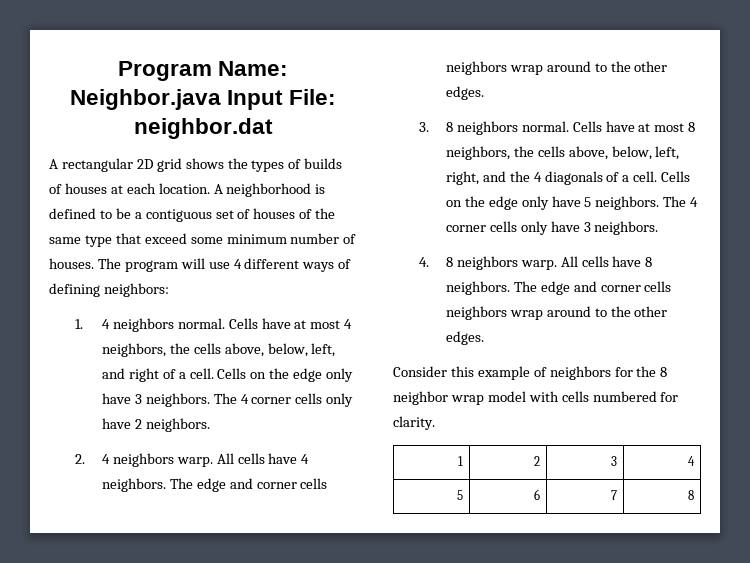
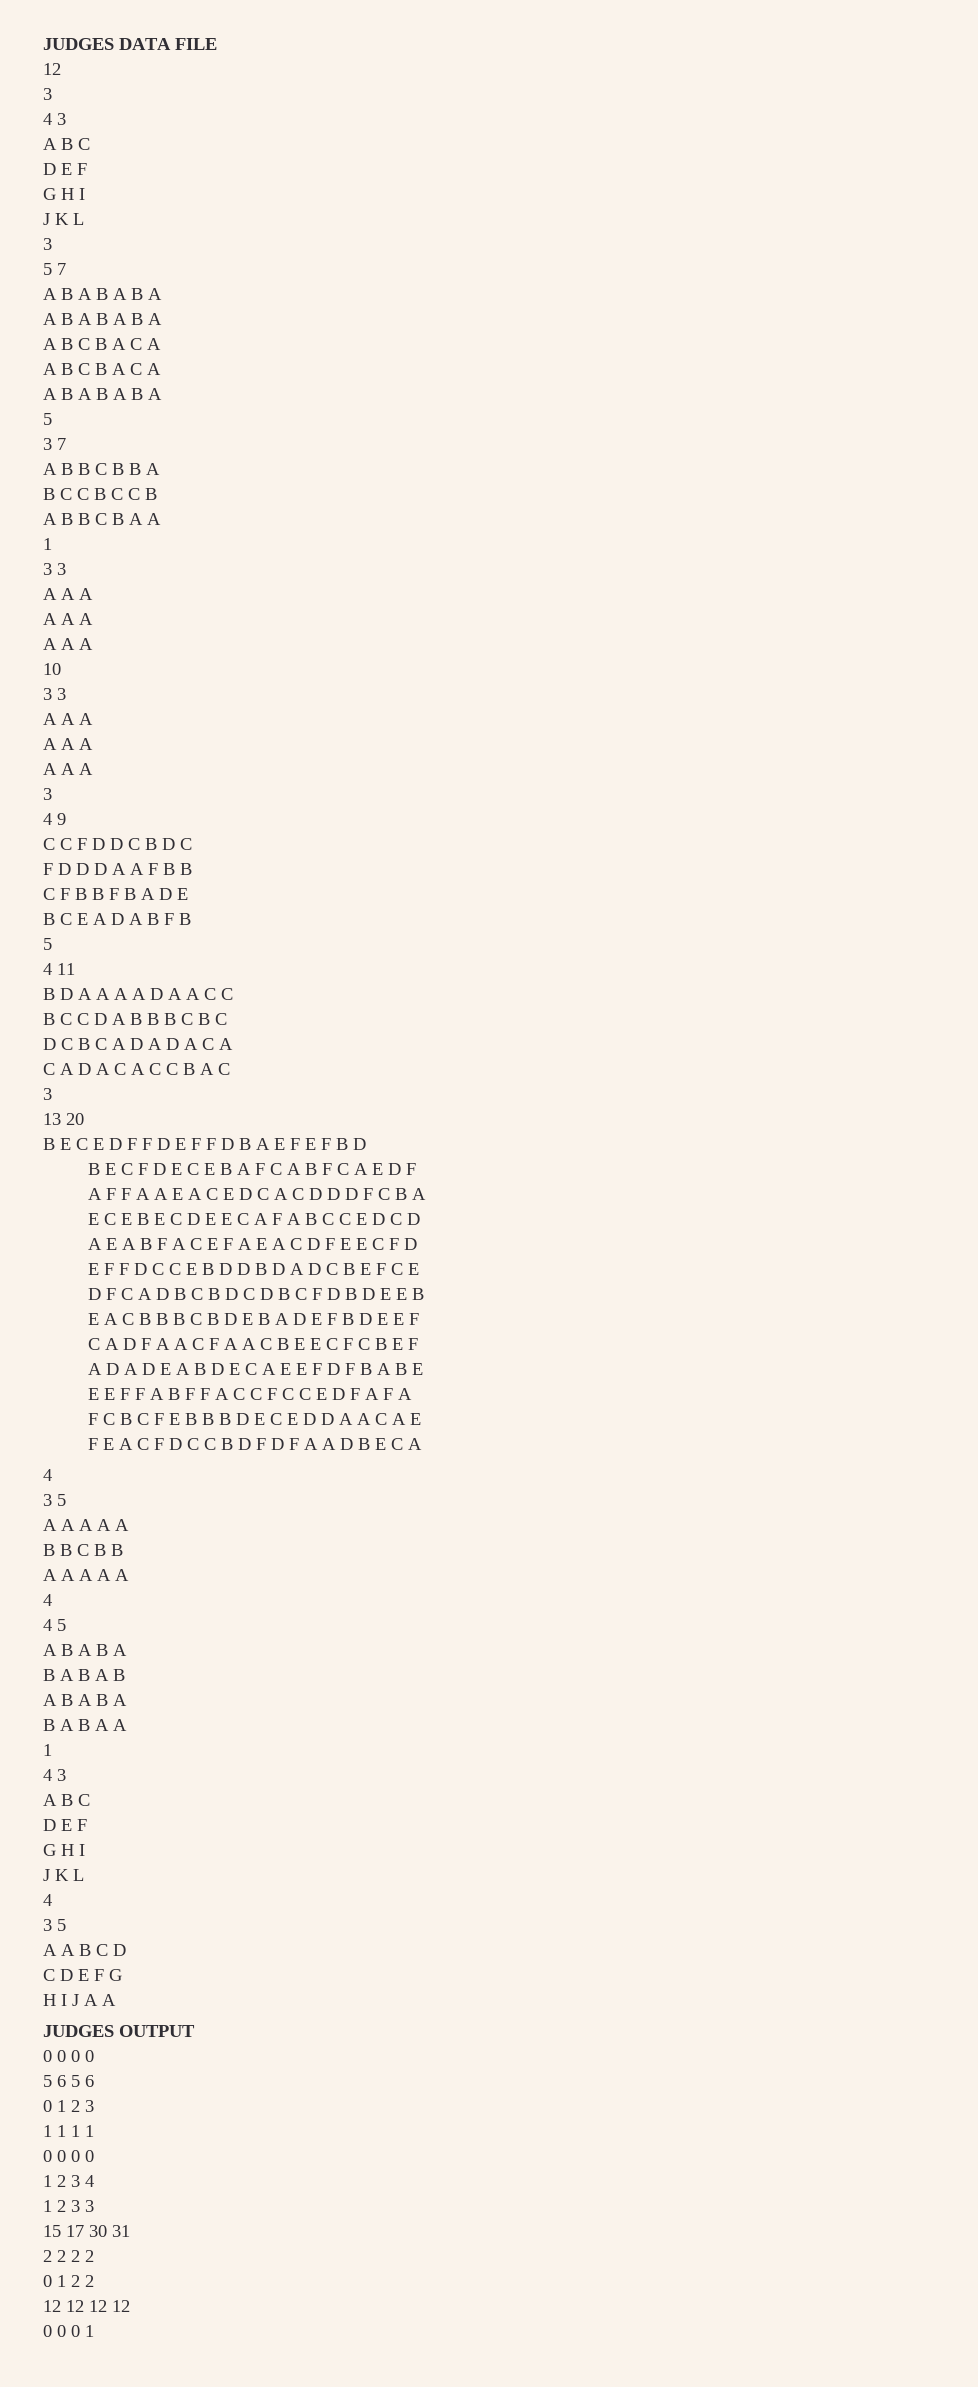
[117,61,289,81] [69,89,337,110] [133,118,273,139] [49,158,343,172] [49,183,326,197] [49,208,336,222] [49,233,357,247] [49,258,352,272] [49,283,169,297] [75,318,353,332] [101,343,336,357] [101,368,354,382] [101,393,354,407] [101,418,210,432] [75,453,310,467] [101,478,328,492] [445,61,668,75] [445,86,484,100] [419,121,696,135] [445,146,680,160] [445,171,691,185] [445,196,699,210] [445,221,659,235] [419,256,653,270] [445,281,672,295] [445,306,668,320] [445,331,484,345] [393,366,668,380] [393,391,679,405] [393,416,435,430] [457,456,463,466] [533,456,540,466] [610,456,617,466] [687,456,695,466] [456,490,463,500] [533,489,540,500] [610,490,617,500] [687,490,694,500] Program Name: Neighbor.java Input File: neighbor.dat // A rectangular 2D grid shows the types of builds of houses at each location. A neighborhood is defined to be a contiguous set of houses of the same type that exceed some minimum number of houses. The program will use 4 different ways of defining neighbors: // 1. 4 neighbors normal. Cells have at most 4 neighbors, the cells above, below, left, and right of a cell. Cells on the edge only have 3 neighbors. The 4 corner cells only have 2 neighbors. // 2. 4 neighbors warp. All cells have 4 neighbors. The edge and corner cells neighbors wrap around to the other edges. // 3. 8 neighbors normal. Cells have at most 8 neighbors, the cells above, below, left, right, and the 4 diagonals of a cell. Cells on the edge only have 5 neighbors. The 4 corner cells only have 3 neighbors. // 4. 8 neighbors warp. All cells have 8 neighbors. The edge and corner cells neighbors wrap around to the other edges. // Consider this example of neighbors for the 8 neighbor wrap model with cells numbered for clarity. // 1 | 2 | 3 | 4 // 5 | 6 | 7 | 8 -> [43,38,217,50] [43,63,61,75] [43,88,52,100] [43,113,66,125] [43,138,90,150] [43,163,87,175] [43,188,85,200] [43,213,84,225] [43,238,52,250] [43,263,66,275] [43,288,162,300] [43,313,162,325] [43,338,161,350] [43,363,161,375] [43,388,162,400] [43,413,52,425] [43,438,66,450] [43,463,160,475] [43,488,157,500] [43,513,161,525] [43,538,52,550] [43,563,66,575] [43,588,93,600] [43,613,93,625] [43,638,93,650] [43,663,61,675] [43,688,66,700] [43,713,93,725] [43,738,93,750] [43,763,93,775] [43,788,52,800] [43,813,66,825] [43,838,192,850] [43,863,192,875] [43,888,188,900] [43,913,191,925] [43,938,52,950] [43,963,75,975] [43,988,233,1000] [43,1013,227,1025] [43,1038,233,1050] [43,1063,230,1075] [43,1088,52,1100] [43,1113,84,1125] [43,1138,366,1150] [87,1163,416,1175] [87,1188,426,1200] [87,1213,420,1225] [87,1238,417,1250] [87,1263,419,1275] [87,1288,424,1300] [87,1313,419,1325] [87,1338,418,1350] [87,1363,423,1375] [87,1388,412,1400] [87,1413,421,1425] [87,1438,422,1450] [43,1469,52,1481] [43,1494,66,1506] [43,1519,129,1531] [43,1544,123,1556] [43,1569,129,1581] [43,1594,52,1606] [43,1619,66,1631] [43,1644,127,1656] [43,1669,125,1681] [43,1694,127,1706] [43,1719,127,1731] [43,1744,52,1756] [43,1769,66,1781] [43,1794,90,1806] [43,1819,87,1831] [43,1844,85,1856] [43,1869,84,1881] [43,1894,52,1906] [43,1919,66,1931] [43,1944,126,1956] [43,1969,122,1981] [43,1994,116,2006] [43,2025,195,2037] [43,2050,94,2062] [43,2075,94,2087] [43,2100,94,2112] [43,2125,94,2137] [43,2150,94,2162] [43,2175,94,2187] [43,2200,94,2212] [43,2225,130,2237] [43,2250,94,2262] [43,2275,94,2287] [43,2300,130,2312] [43,2325,94,2337] JUDGES DATA FILE // 12 // 3 // 4 3 // A B C // D E F // G H I // J K L // 3 // 5 7 // A B A B A B A // A B A B A B A // A B C B A C A // A B C B A C A // A B A B A B A // 5 // 3 7 // A B B C B B A // B C C B C C B // A B B C B A A // 1 // 3 3 // A A A // A A A // A A A // 10 // 3 3 // A A A // A A A // A A A // 3 // 4 9 // C C F D D C B D C // F D D D A A F B B // C F B B F B A D E // B C E A D A B F B // 5 // 4 11 // B D A A A A D A A C C // B C C D A B B B C B C // D C B C A D A D A C A // C A D A C A C C B A C // 3 // 13 20 // B E C E D F F D E F F D B A E F E F B D // B E C F D E C E B A F C A B F C A E D F // A F F A A E A C E D C A C D D D F C B A // E C E B E C D E E C A F A B C C E D C D // A E A B F A C E F A E A C D F E E C F D // E F F D C C E B D D B D A D C B E F C E // D F C A D B C B D C D B C F D B D E E B // E A C B B B C B D E B A D E F B D E E F // C A D F A A C F A A C B E E C F C B E F // A D A D E A B D E C A E E F D F B A B E // E E F F A B F F A C C F C C E D F A F A // F C B C F E B B B D E C E D D A A C A E // F E A C F D C C B D F D F A A D B E C A // 4 // 3 5 // A A A A A // B B C B B // A A A A A // 4 // 4 5 // A B A B A // B A B A B // A B A B A // B A B A A // 1 // 4 3 // A B C // D E F // G H I // J K L // 4 // 3 5 // A A B C D // C D E F G // H I J A A // JUDGES OUTPUT // 0 0 0 0 // 5 6 5 6 // 0 1 2 3 // 1 1 1 1 // 0 0 0 0 // 1 2 3 4 // 1 2 3 3 // 15 17 30 31 // 2 2 2 2 // 0 1 2 2 // 12 12 12 12 // 0 0 0 1

